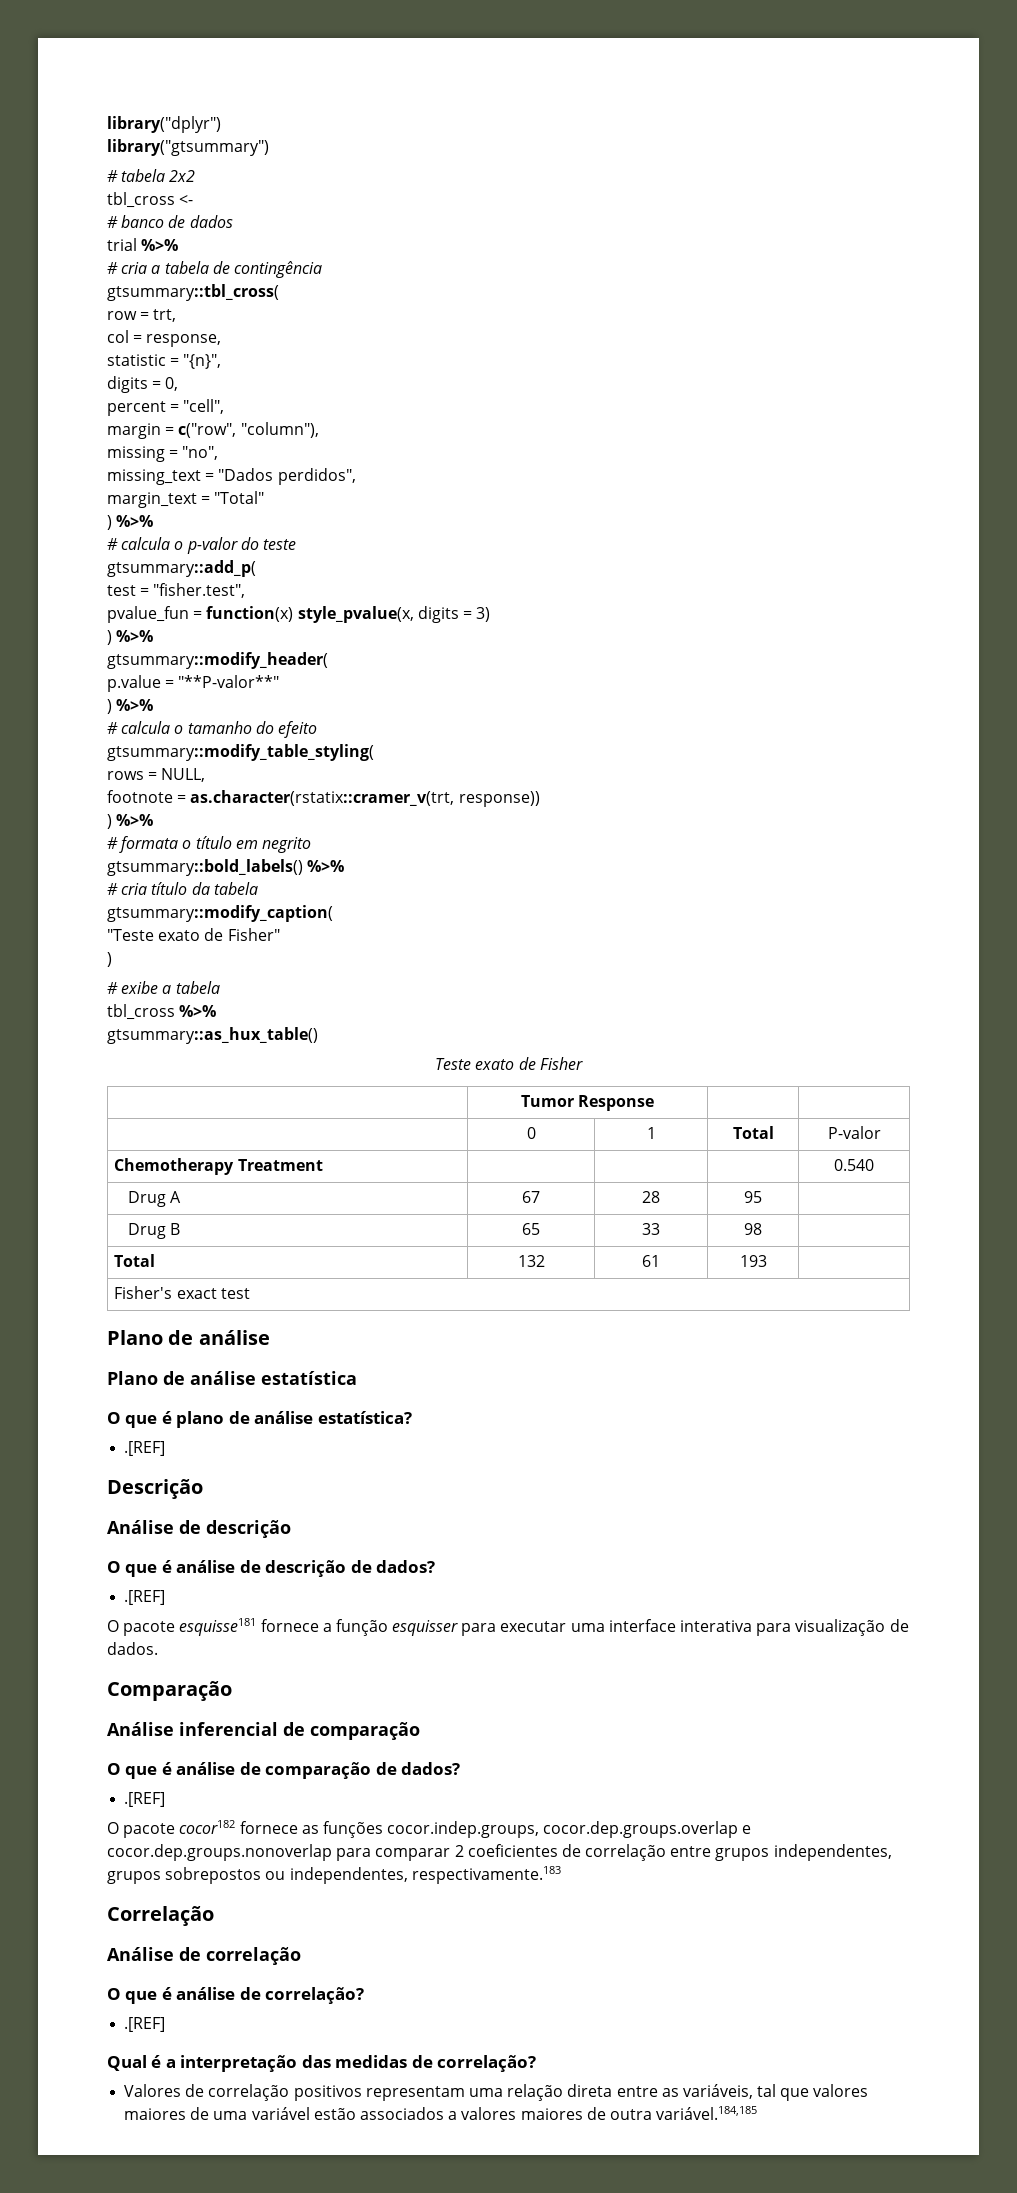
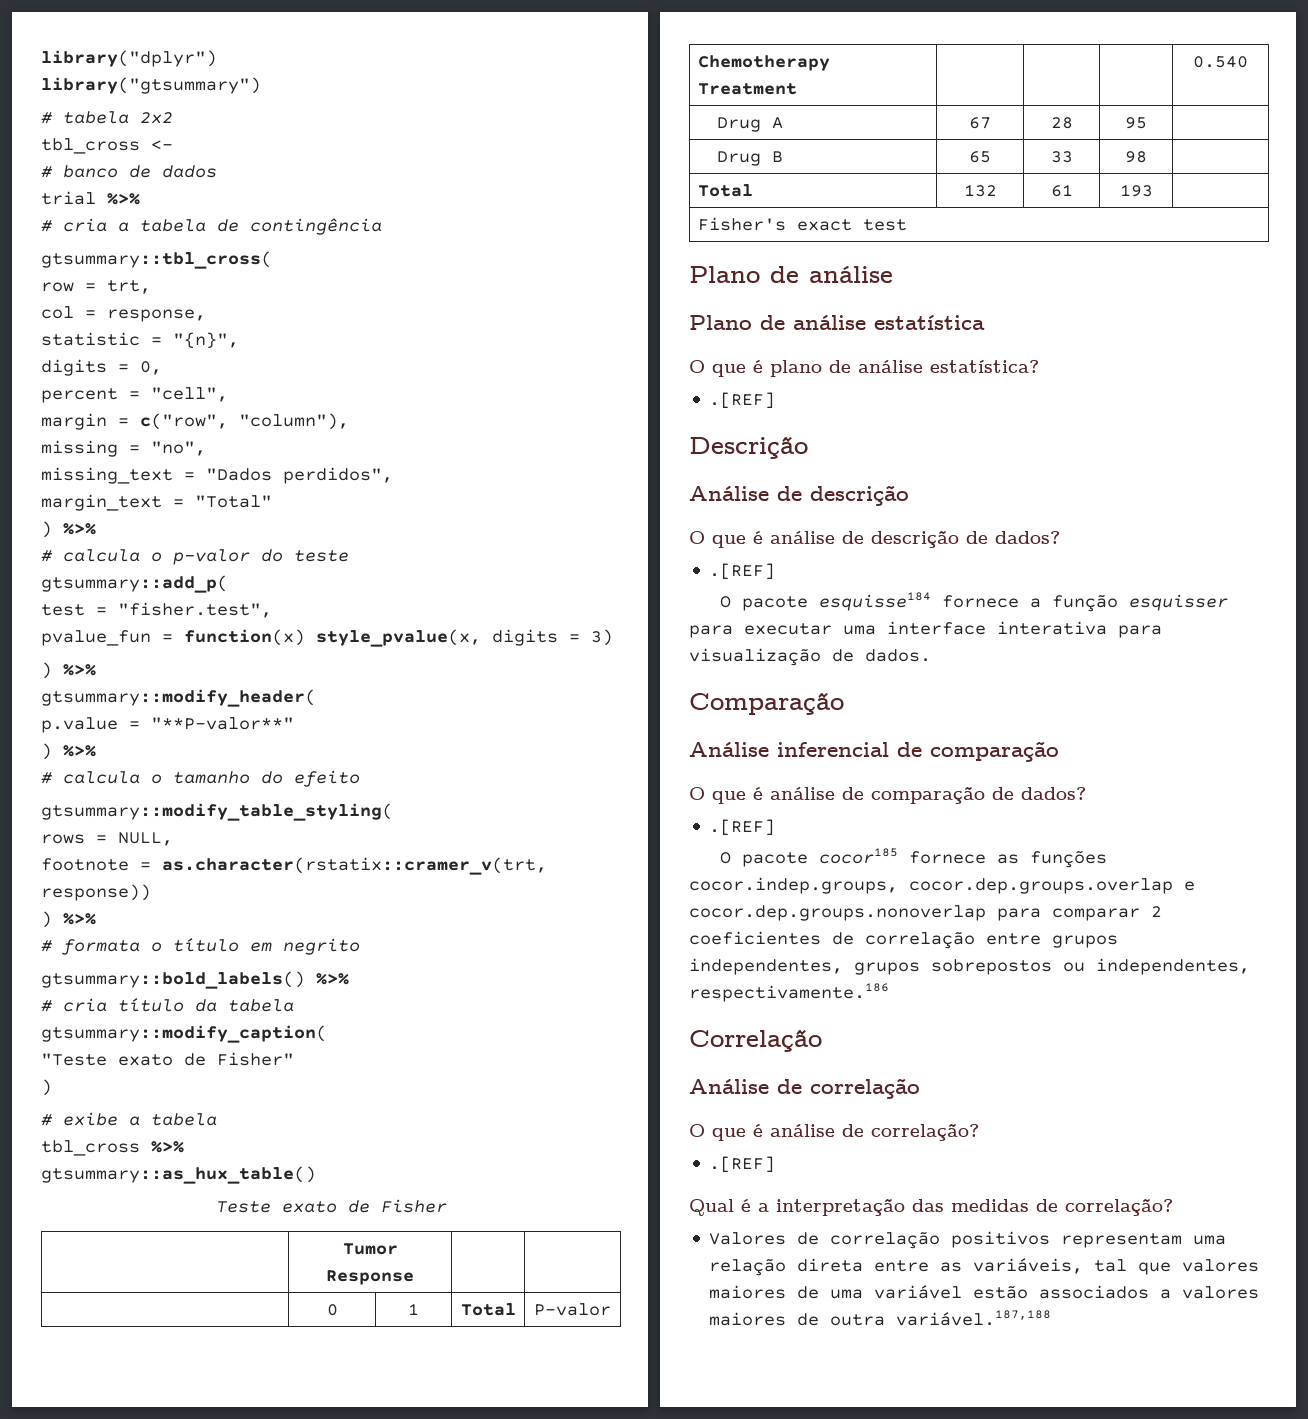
[179,1618,257,1636] esquisse181 -> [819,592,932,611] esquisse184
[179,1820,236,1834] cocor182 -> [819,848,899,864] cocor185
[411,1866,561,1884] respectivamente.183 -> [689,983,889,1002] respectivamente.186
[656,2106,758,2120] variável.184,185 -> [896,1310,1052,1326] variável.187,188

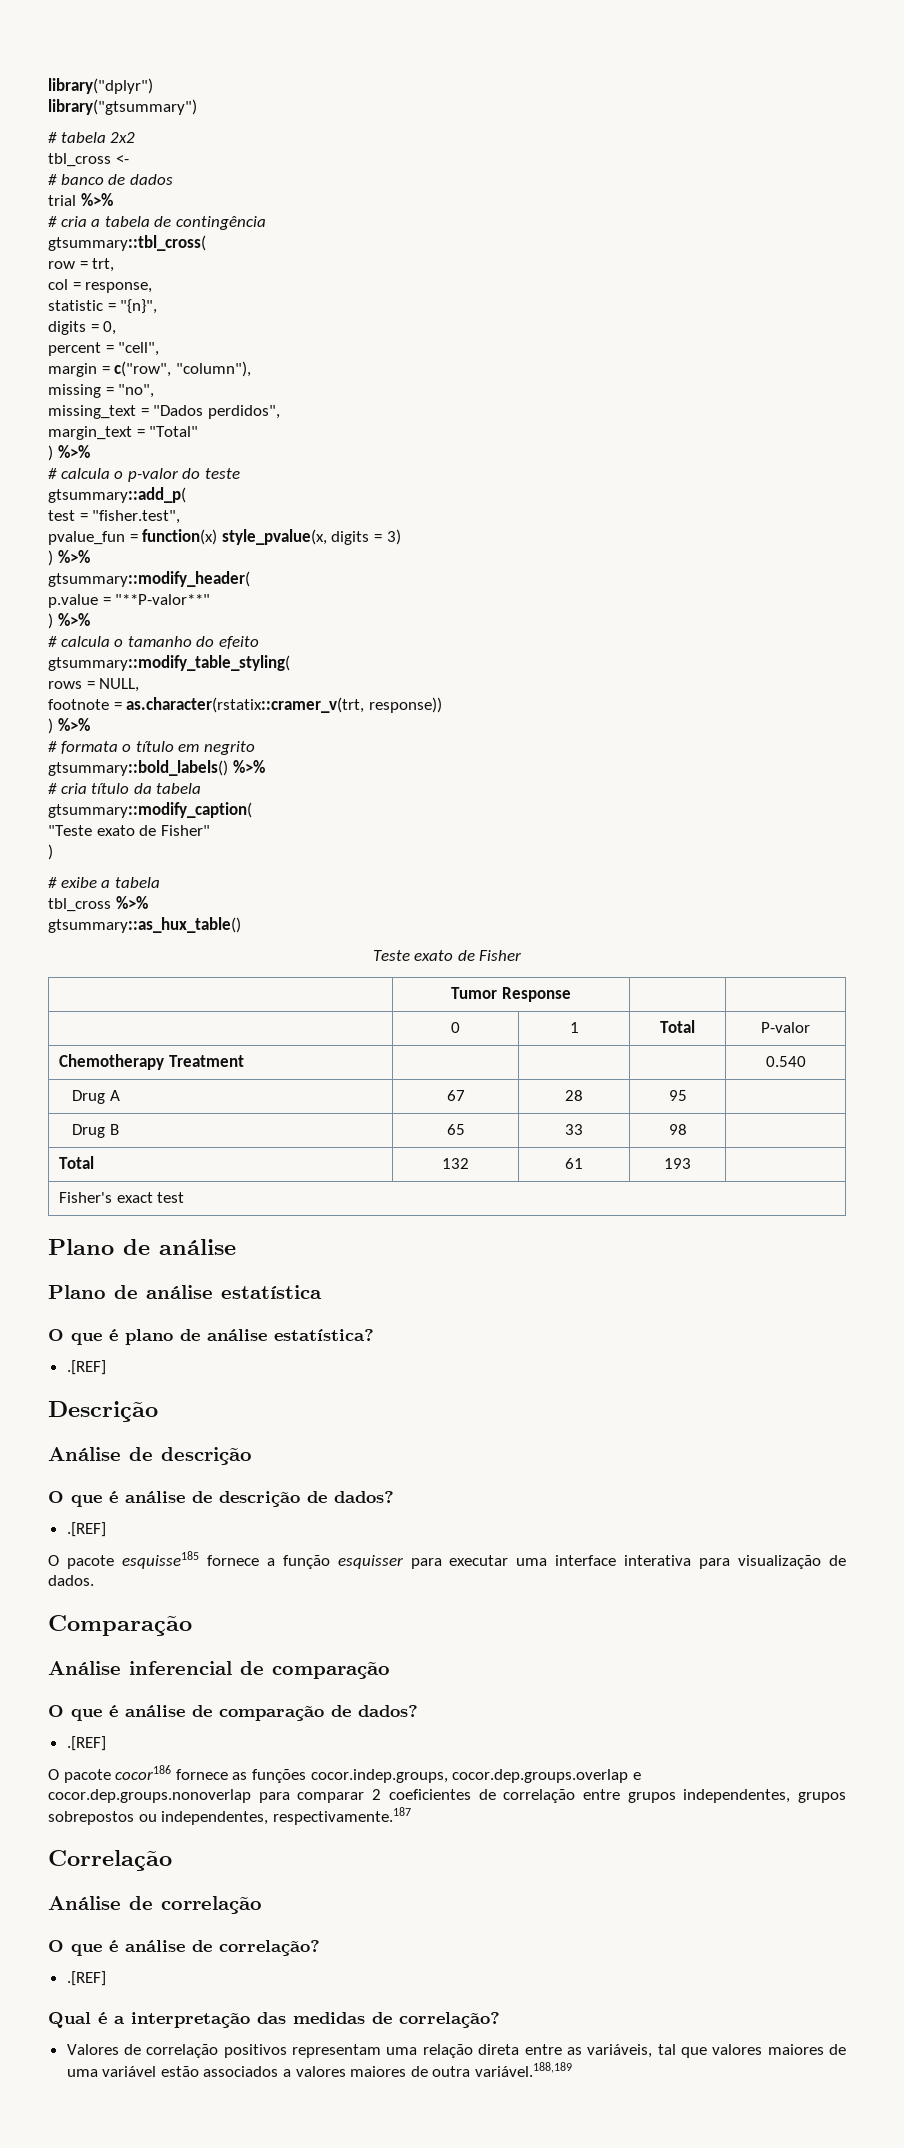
[819,592,932,611] esquisse184 -> [121,1551,199,1569] esquisse185
[819,848,899,864] cocor185 -> [115,1765,172,1780] cocor186
[689,983,889,1002] respectivamente.186 -> [272,1807,411,1825] respectivamente.187
[896,1310,1052,1326] variável.187,188 -> [475,2062,573,2077] variável.188,189

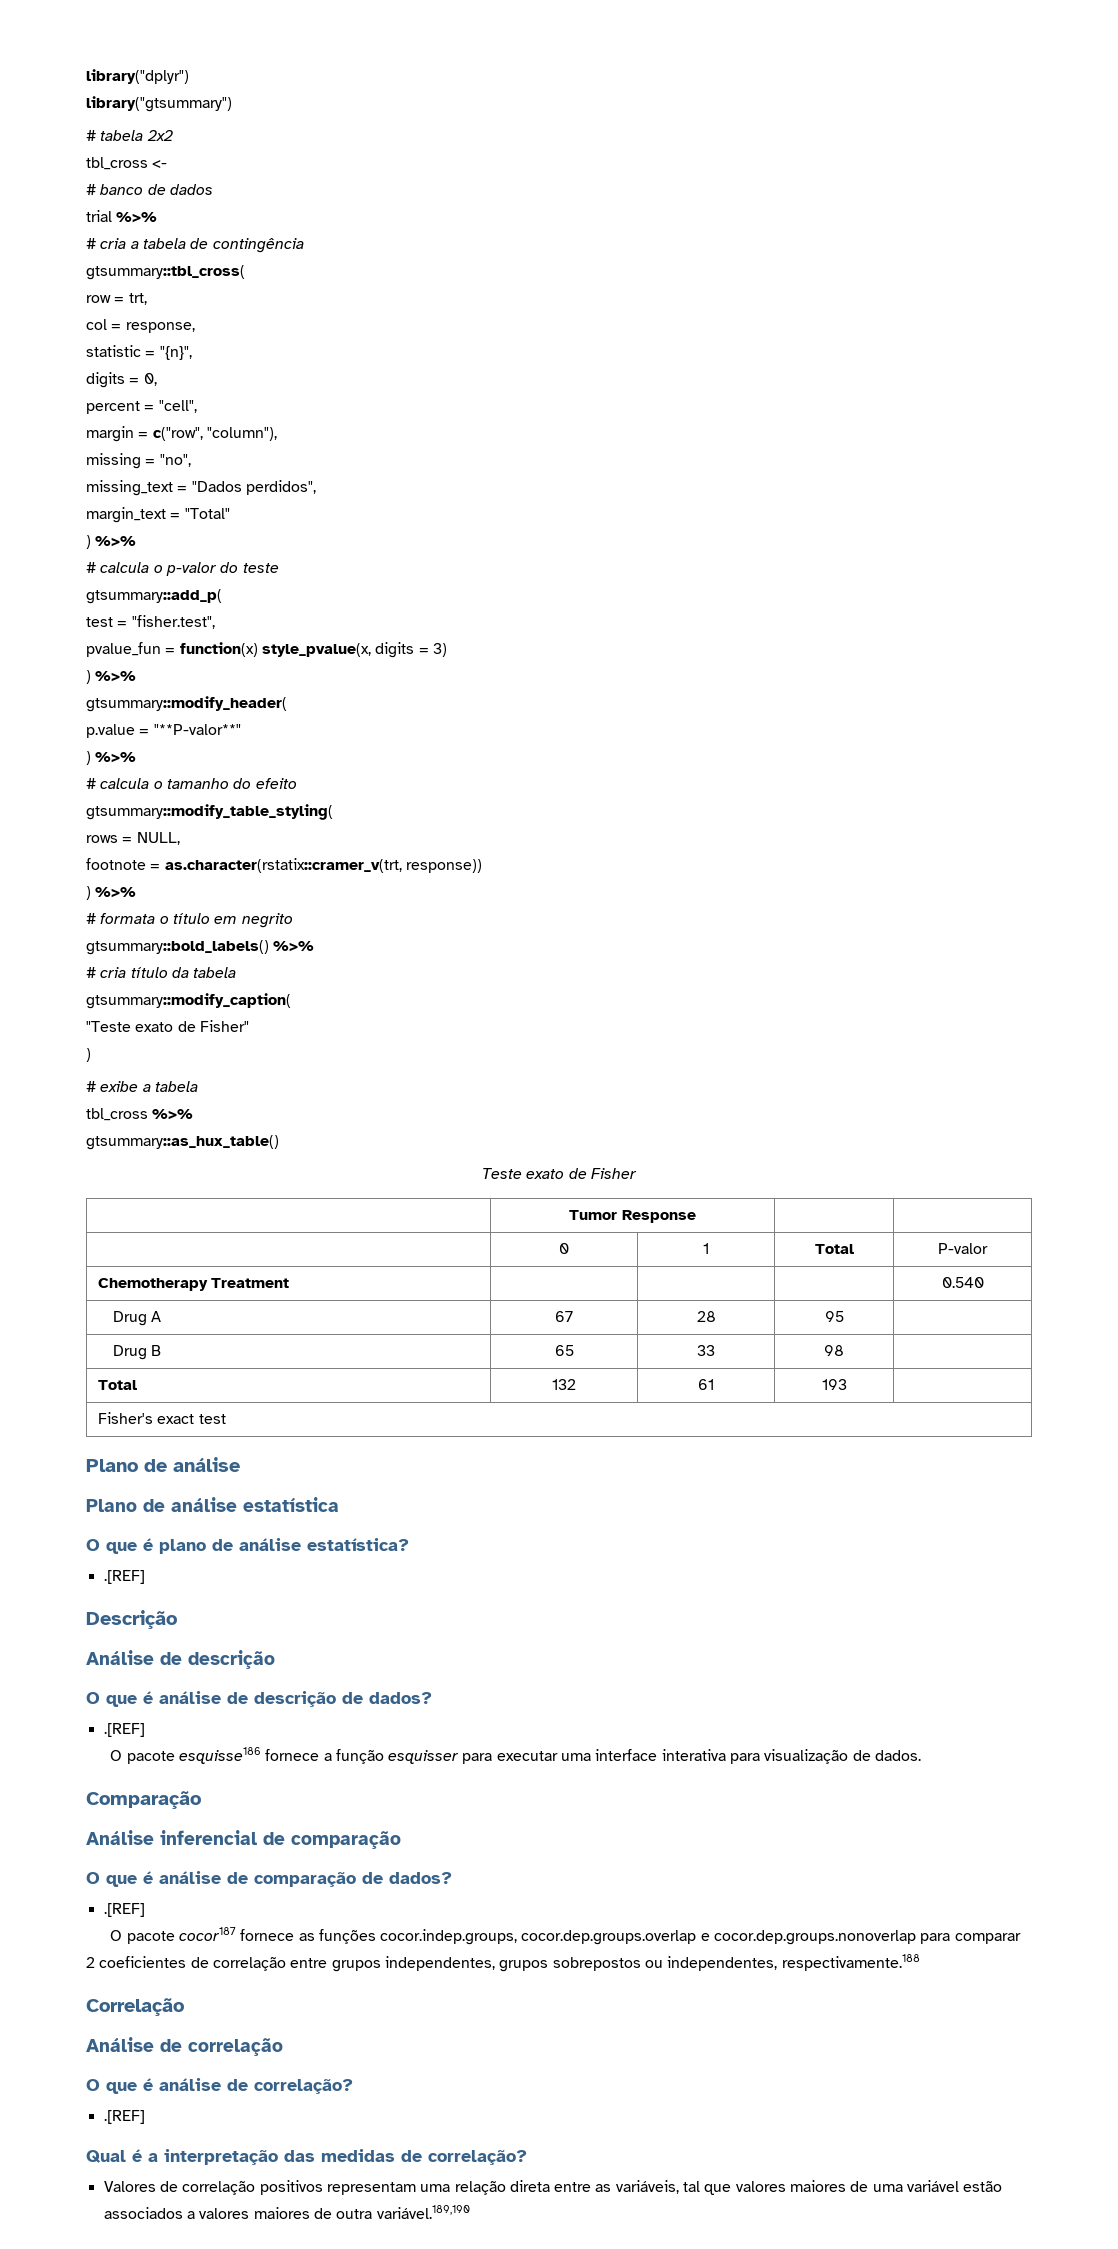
[121,1551,199,1569] esquisse185 -> [178,1747,261,1764] esquisse186
[115,1765,172,1780] cocor186 -> [178,1927,236,1941] cocor187
[272,1807,411,1825] respectivamente.187 -> [781,1954,920,1971] respectivamente.188
[475,2062,573,2077] variável.188,189 -> [376,2205,470,2219] variável.189,190

